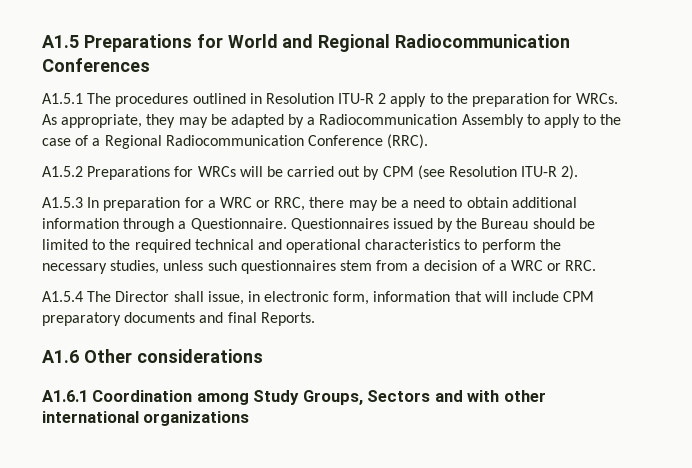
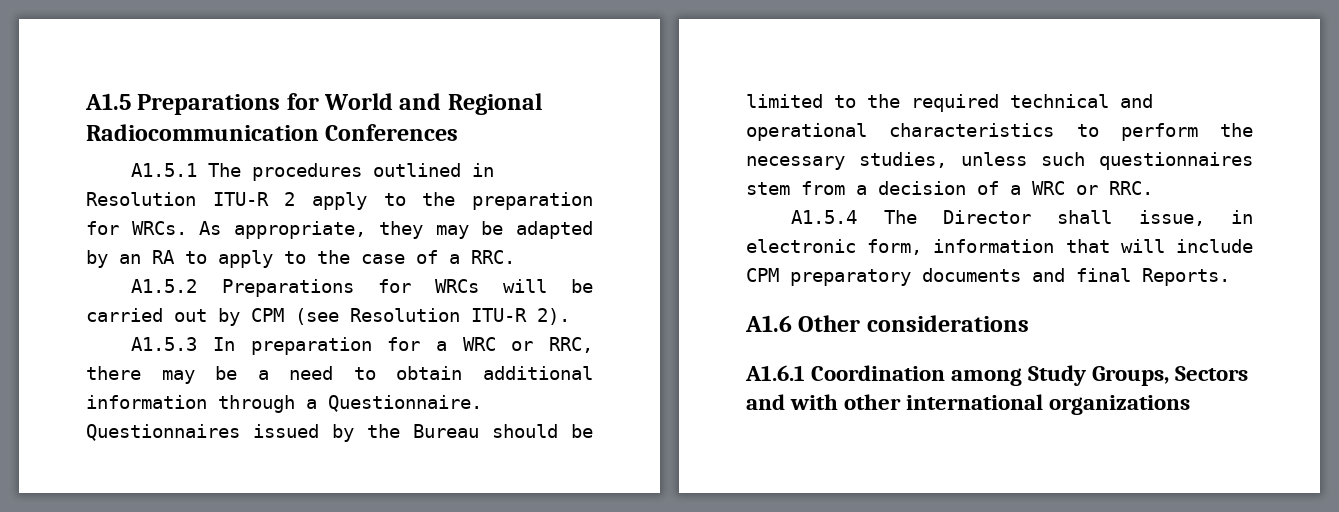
[307,114,524,128] a Radiocommunication Assembly -> [119,250,175,264] an RA
[104,134,429,149] Regional Radiocommunication Conference (RRC). -> [471,250,515,264] RRC.

